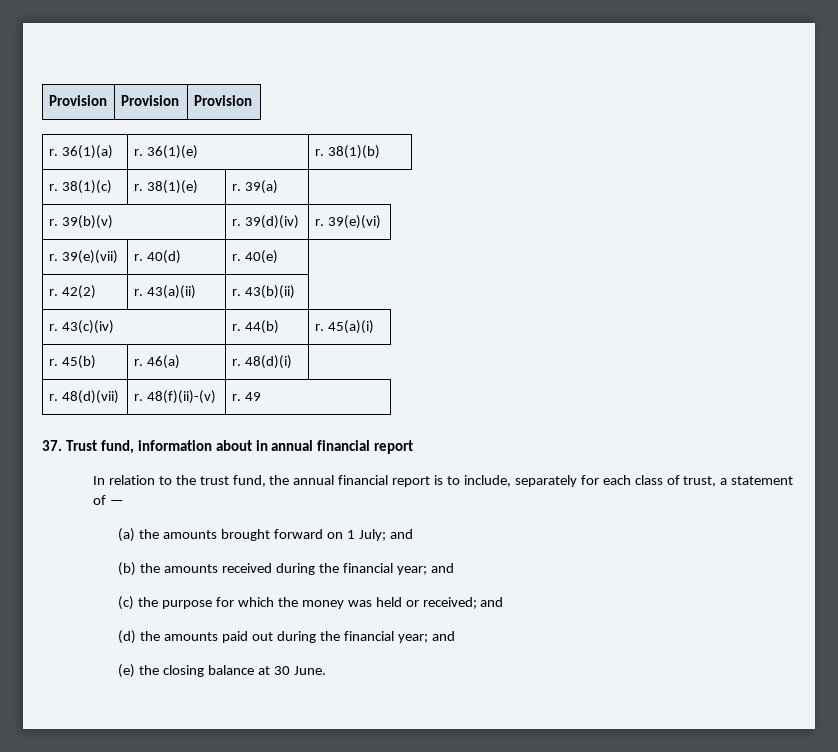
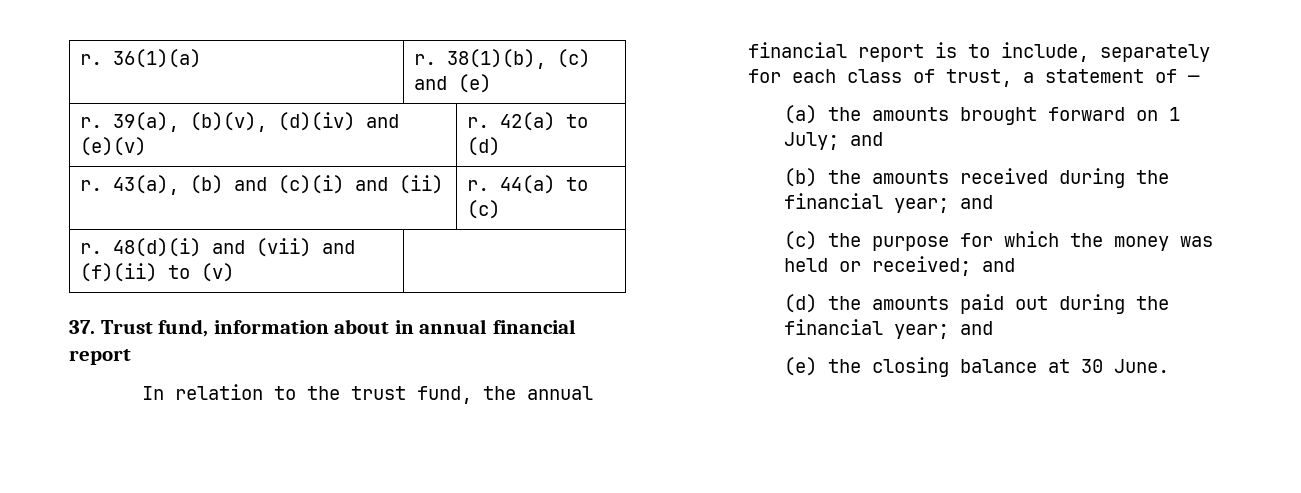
[48,95,107,106] [120,95,179,106] [193,95,252,106] Provision | Provision | Provision // -> (80, 59) none
[146,145,198,159] [314,145,380,159] [48,180,112,194] [133,180,198,194] [231,180,278,194] [48,215,113,229] [231,215,299,229] [314,215,381,229] [48,250,118,264] [133,250,181,264] [231,250,278,264] [48,285,96,299] [133,285,196,299] [231,285,295,299] [48,320,114,334] [231,320,279,334] [314,320,374,334] [48,355,96,369] [133,355,180,369] [231,355,292,369] [48,390,119,404] [133,390,216,404] [231,392,261,401] 36(1)(e) | r. 38(1)(b) // r. 38(1)(c) | r. 38(1)(e) | r. 39(a) // r. 39(b)(v) | r. 39(d)(iv) | r. 39(e)(vi) // r. 39(e)(vii) | r. 40(d) | r. 40(e) // r. 42(2) | r. 43(a)(ii) | r. 43(b)(ii) // r. 43(c)(iv) | r. 44(b) | r. 45(a)(i) // r. 45(b) | r. 46(a) | r. 48(d)(i) // r. 48(d)(vii) | r. 48(f)(ii)-(v) | r. 49 -> [447,49,591,69] [414,74,492,93] [80,112,400,132] [80,137,147,156] [467,112,589,131] [467,137,501,156] [80,175,444,195] [467,175,589,194] [467,200,501,219] [80,238,356,257] [80,263,235,282] 38(1)(b), (c) and (e) // r. 39(a), (b)(v), (d)(iv) and (e)(v) | r. 42(a) to (d) // r. 43(a), (b) and (c)(i) and (ii) | r. 44(a) to (c) // r. 48(d)(i) and (vii) and (f)(ii) to (v) |

